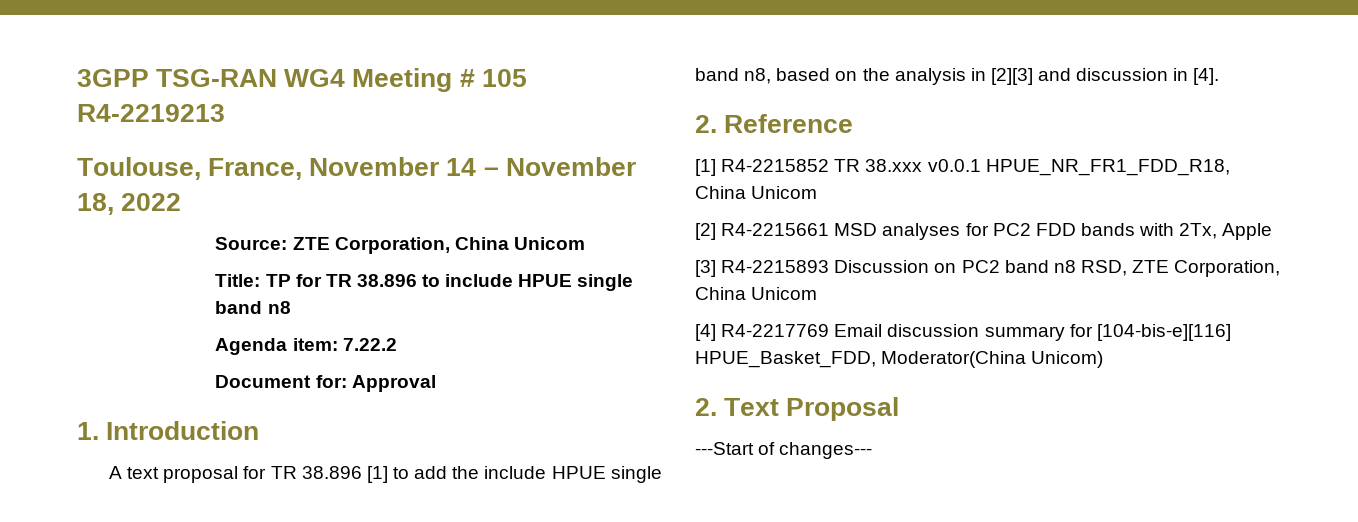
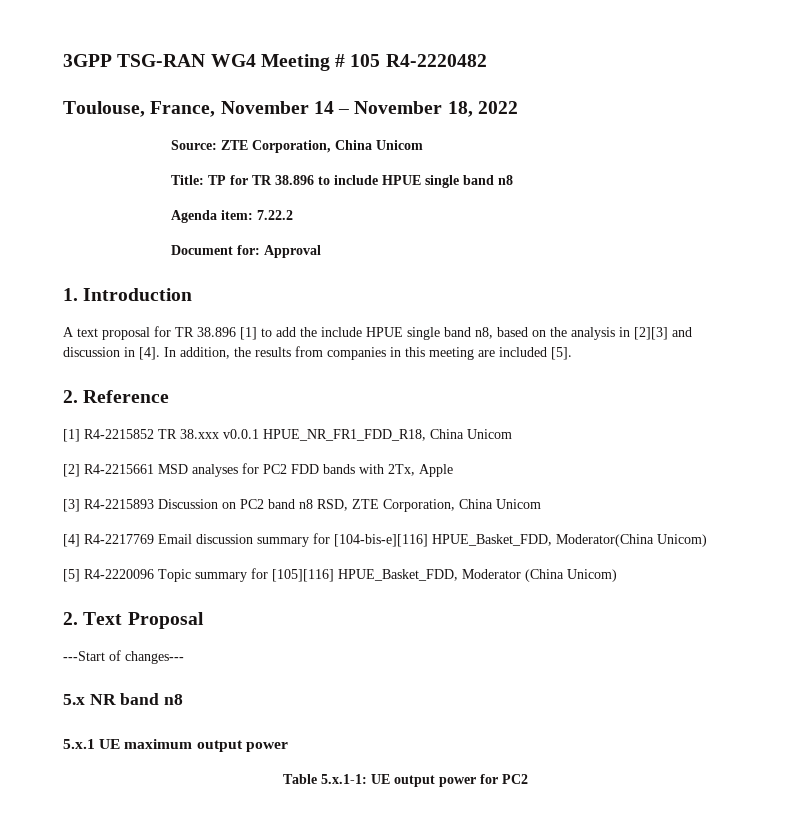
[77,104,225,122] R4-2219213 -> [385,54,487,67] R4-2220482
(1220, 76) none -> [164,346,572,360] In addition, the results from companies in this meeting are included [5].
(1104, 359) none -> [63,568,617,582] // [5] R4-2220096 Topic summary for [105][116] HPUE_Basket_FDD, Moderator (China Unicom)
(873, 450) none -> [63,693,184,705] [63,739,288,752] [282,774,528,787] // 5.x NR band n8 // 5.x.1 UE maximum output power // Table 5.x.1-1: UE output power for PC2

